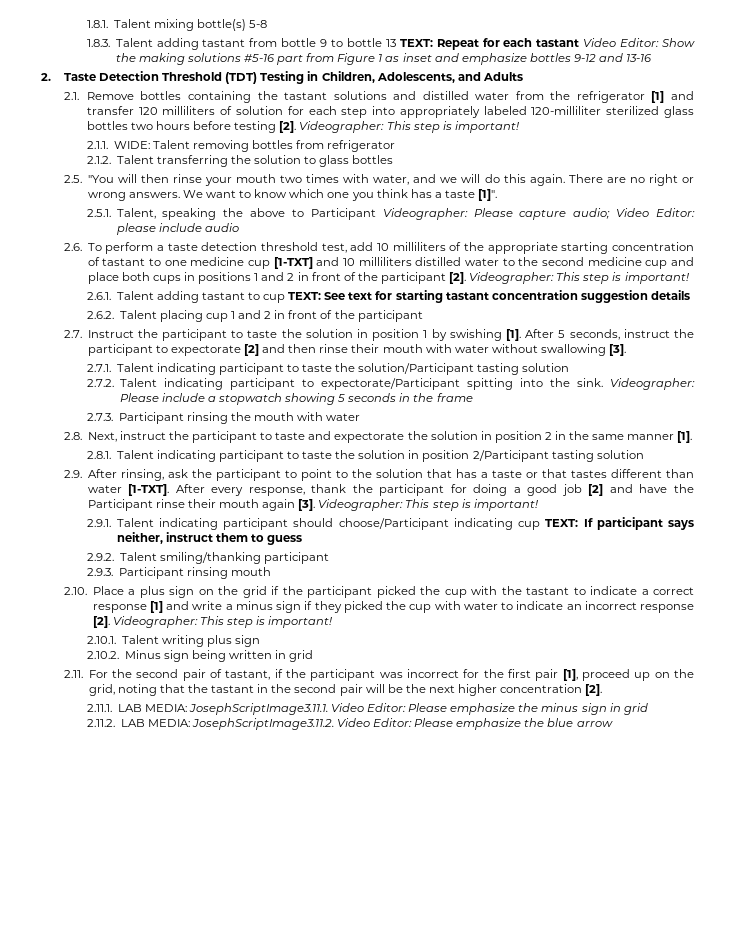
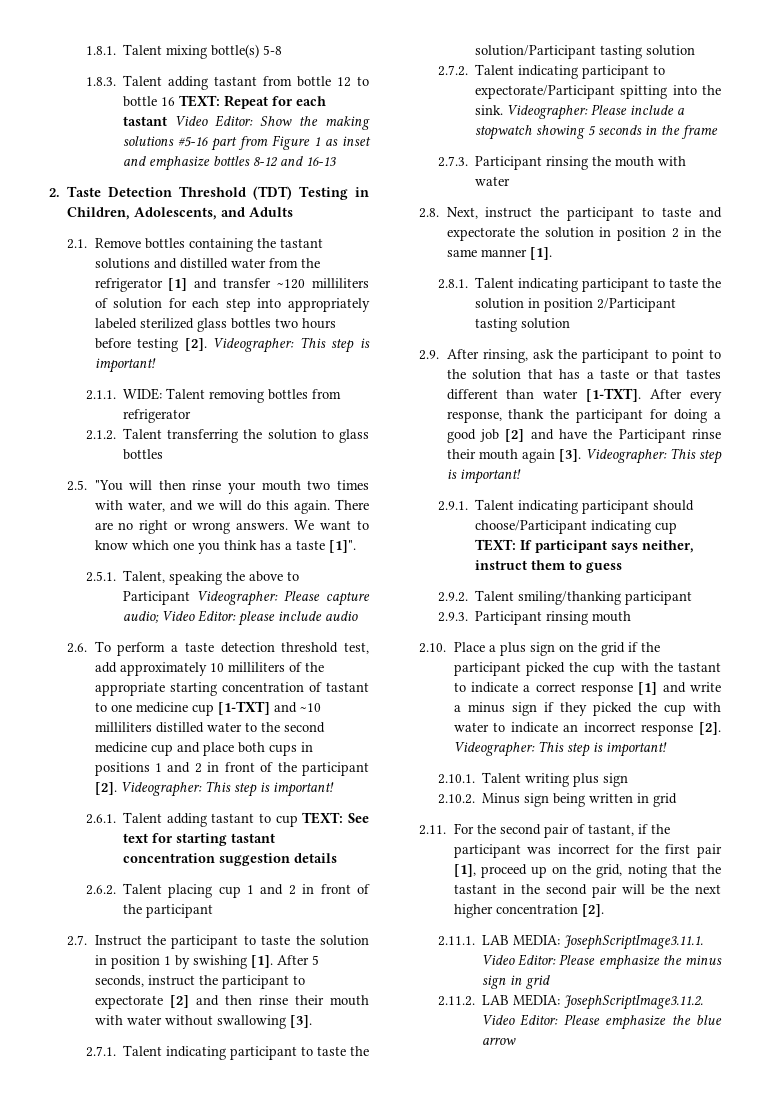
[320,39,328,47] 9 -> [336,77,351,87] 12
[385,39,396,47] 13 -> [160,97,175,106] 16
[573,53,653,62] 9-12 and 13-16 -> [252,156,336,167] 8-12 and 16-13
[138,107,158,115] 120 -> [277,279,306,289] ~120
[531,106,602,115] 120-milliliter -> (137, 323) none
(374, 246) none -> [119,662,207,676] approximately
[343,258,356,266] 10 -> [299,703,321,712] ~10

